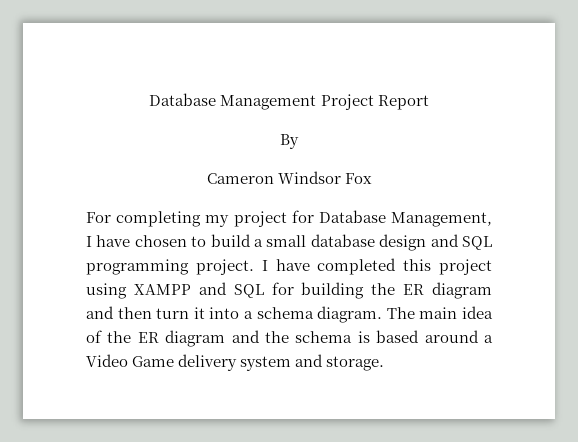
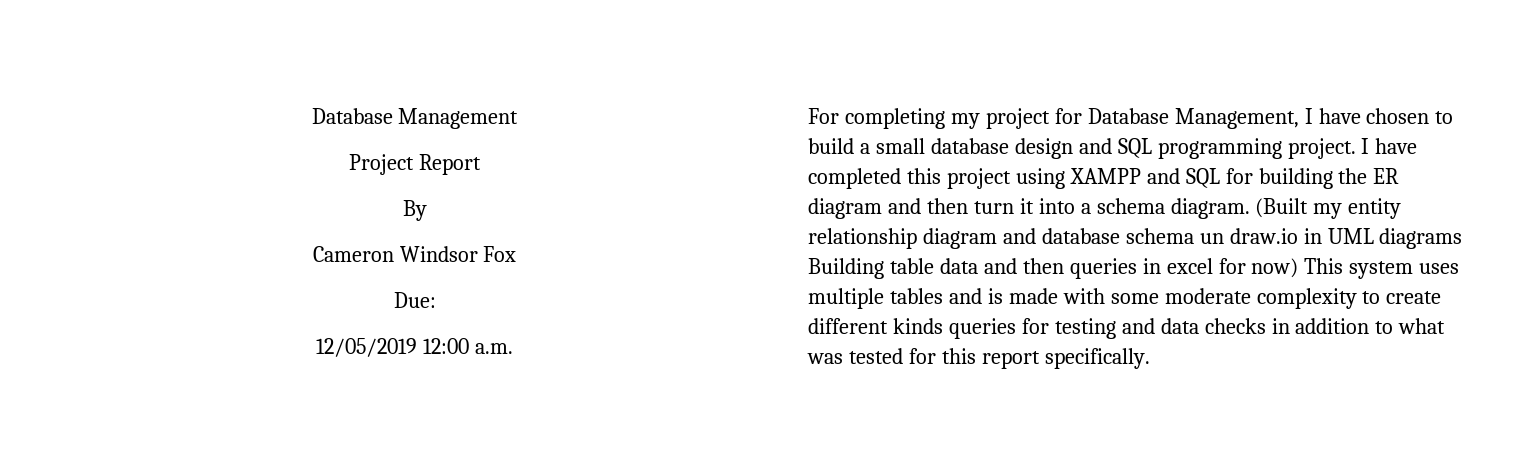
(317, 102) none -> (519, 118) //
(373, 178) none -> [393,292,436,308] [316,338,513,357] // Due: // 12/05/2019 12:00 a.m.
[386,306,493,319] [86,330,493,347] [86,354,385,371] The main idea of the ER diagram and the schema is based around a Video Game delivery system and storage. -> [1255,198,1402,219] [808,228,1463,249] [808,258,1460,279] [808,288,1442,309] [808,318,1446,339] [807,348,1150,369] (Built my entity relationship diagram and database schema un draw.io in UML diagrams Building table data and then queries in excel for now) This system uses multiple tables and is made with some moderate complexity to create different kinds queries for testing and data checks in addition to what was tested for this report specifically.

